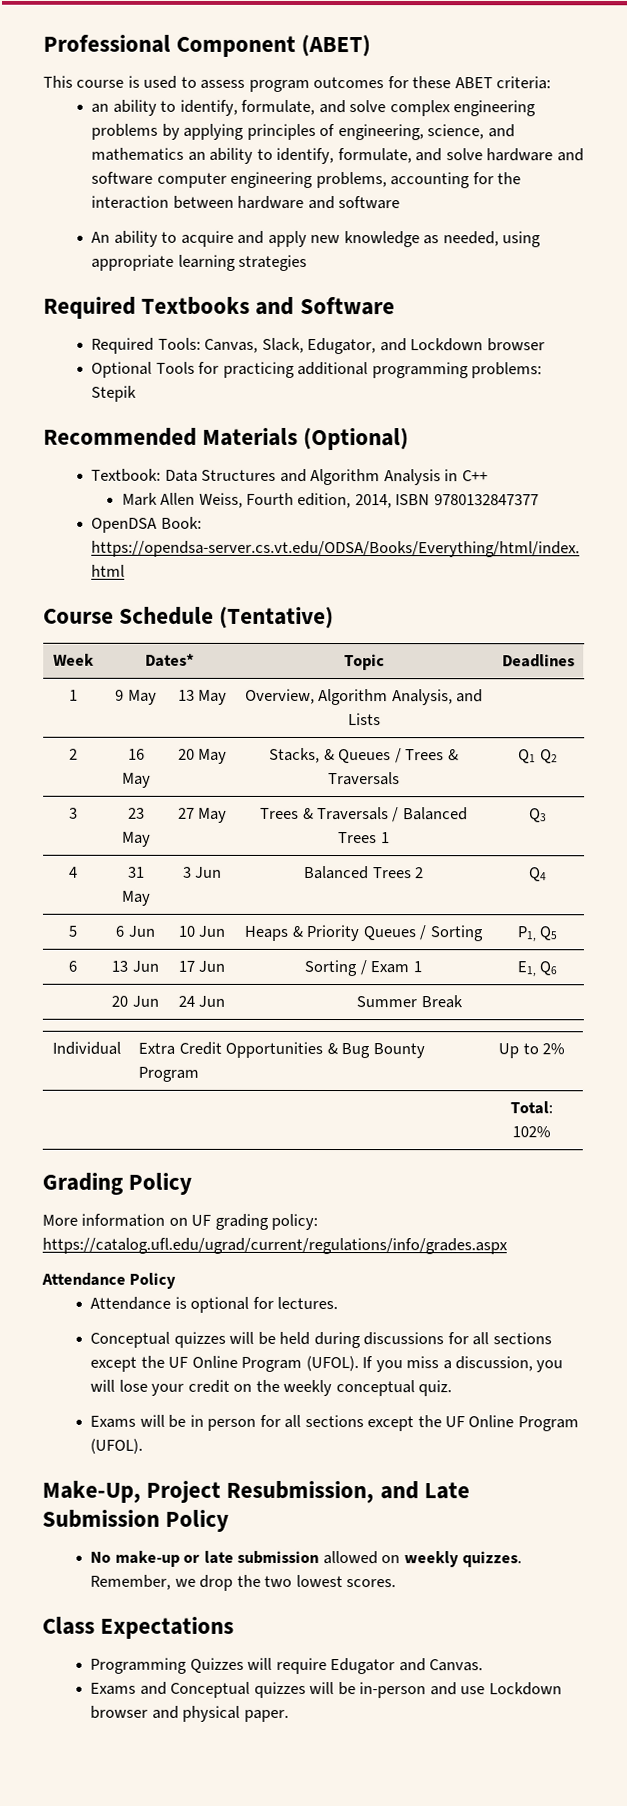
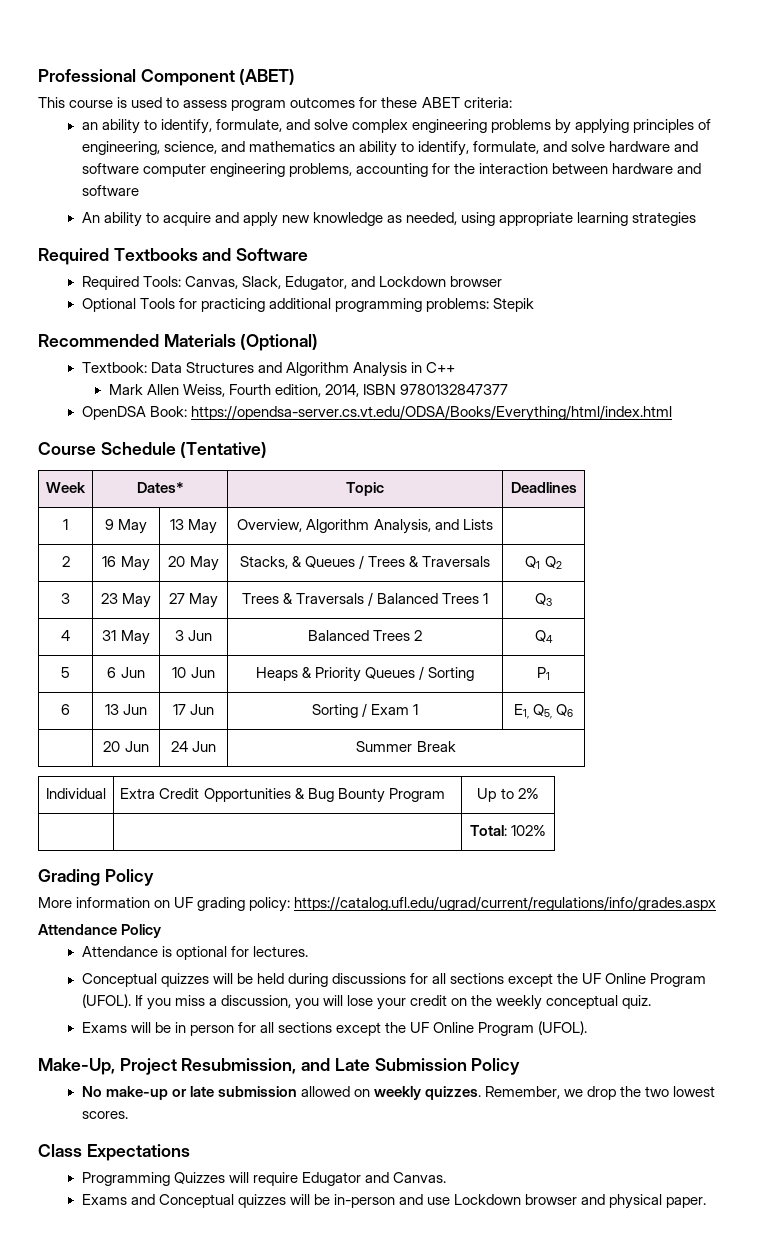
[516,926,558,942] P1, Q5 -> [537,667,550,680] P1
(536, 969) none -> [533,704,552,719] Q5,

